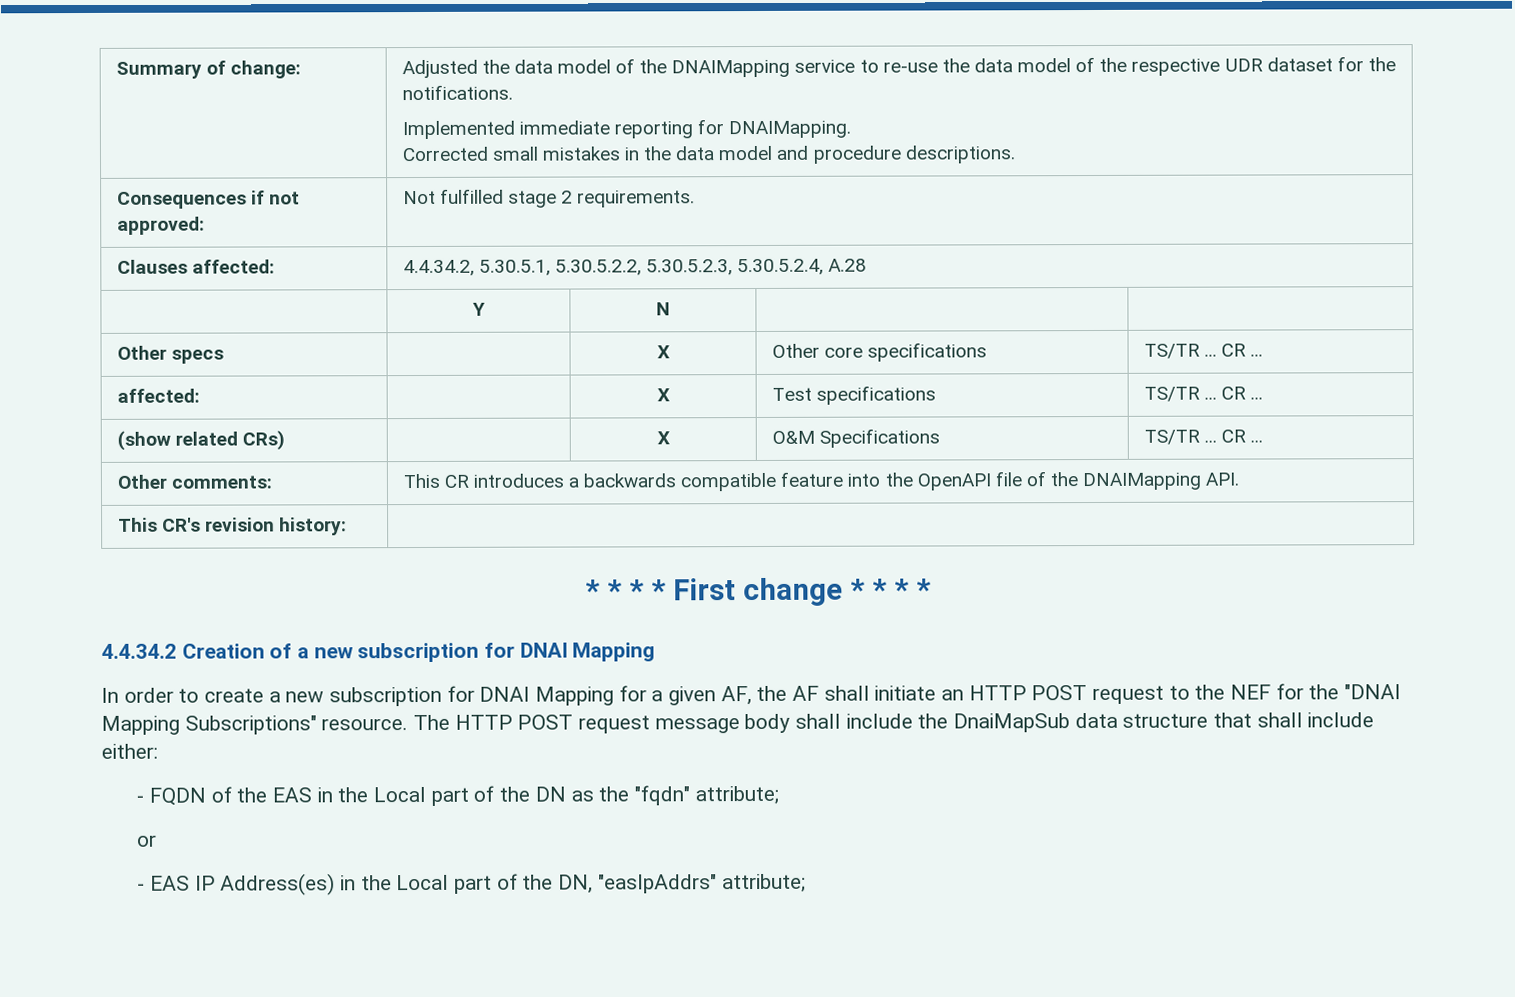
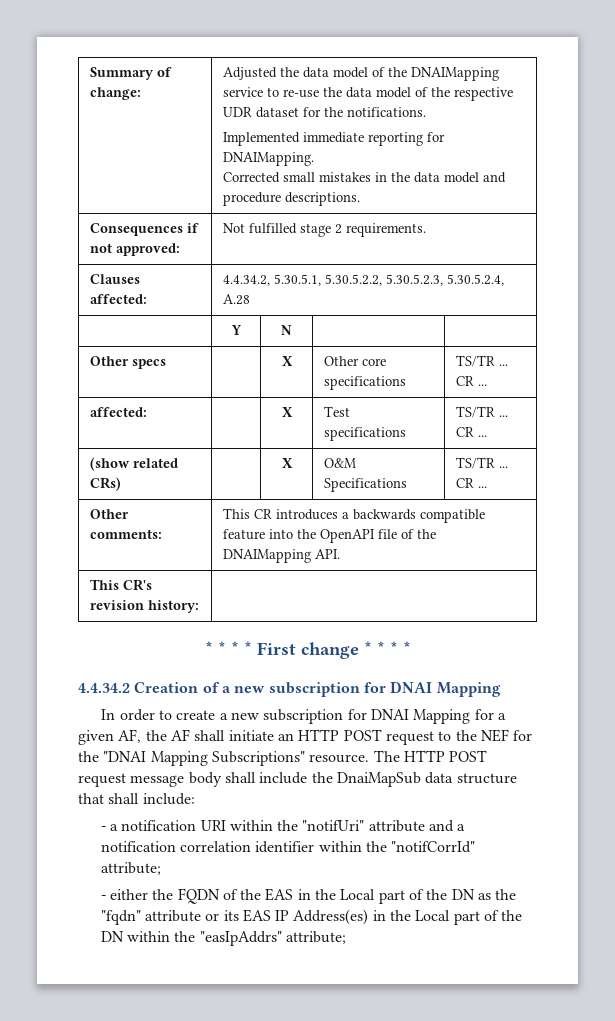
[1307,712,1375,728] [101,743,158,759] [136,795,145,803] include either: // - -> [142,793,195,805] [100,820,466,832] [100,841,476,853] [100,862,161,875] [100,889,174,900] include: // - a notification URI within the "notifUri" attribute and a notification correlation identifier within the "notifCorrId" attribute; // - either the
[694,785,779,805] attribute; // -> [144,910,201,922] attribute
[137,883,146,891] // - -> [223,910,239,921] its
[558,874,594,894] DN, -> [100,931,196,942] DN within the

